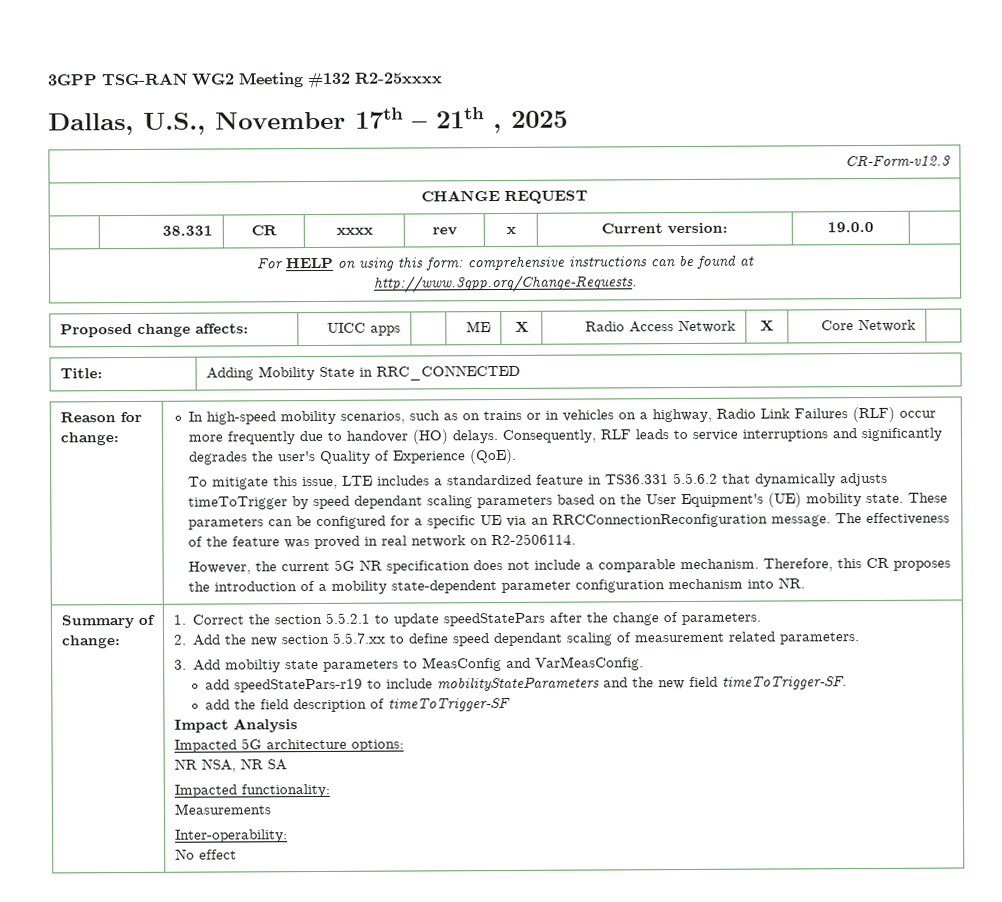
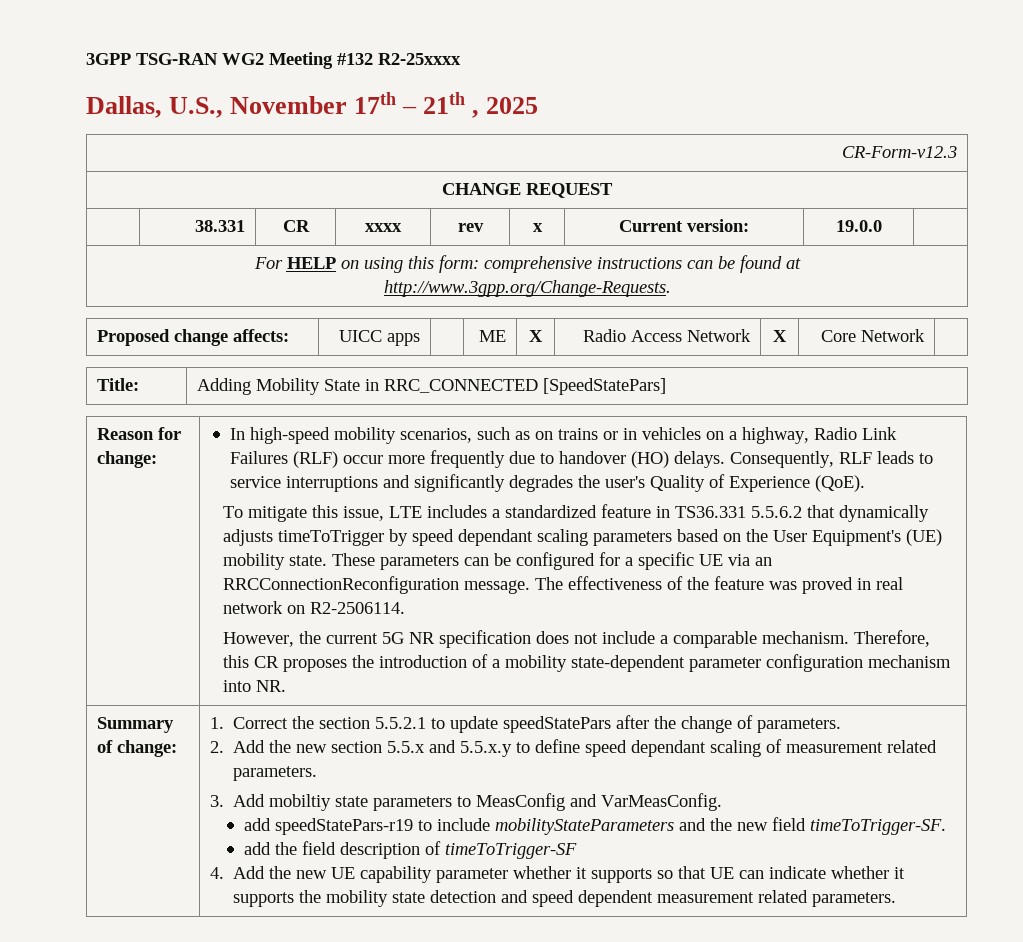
(520, 372) none -> [542,378,666,395] [SpeedStatePars]
[331,632,386,644] 5.5.7.xx -> [387,740,513,757] 5.5.x and 5.5.x.y
[173,718,298,733] [173,738,404,753] [173,758,287,773] [173,783,330,798] [173,803,271,815] [174,829,288,843] [174,848,237,860] Impact Analysis // Impacted 5G architecture options: // NR NSA, NR SA // Impacted functionality: // Measurements // Inter-operability: // No effect -> [209,866,906,883] [233,890,897,907] 4. Add the new UE capability parameter whether it supports so that UE can indicate whether it supports the mobility state detection and speed dependent measurement related parameters.

